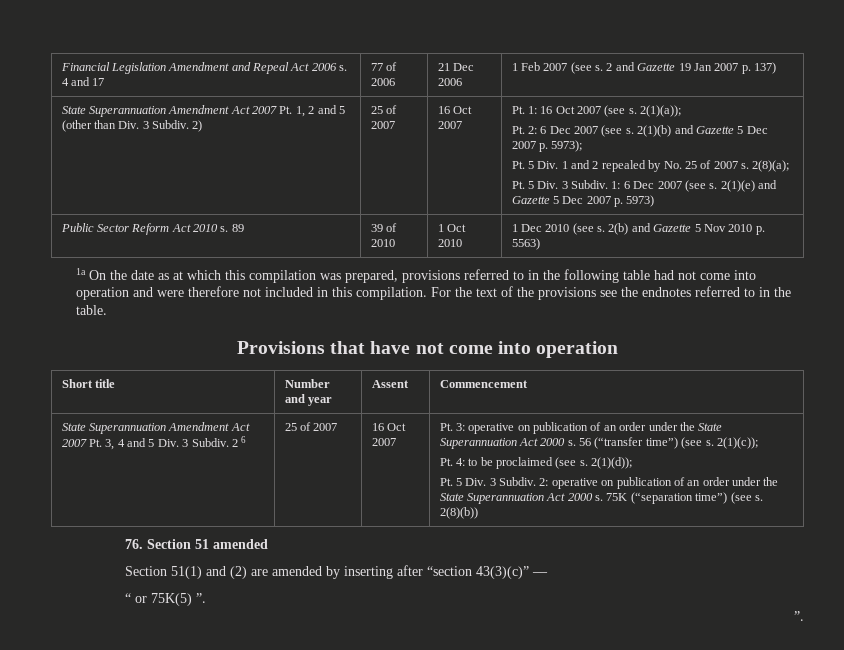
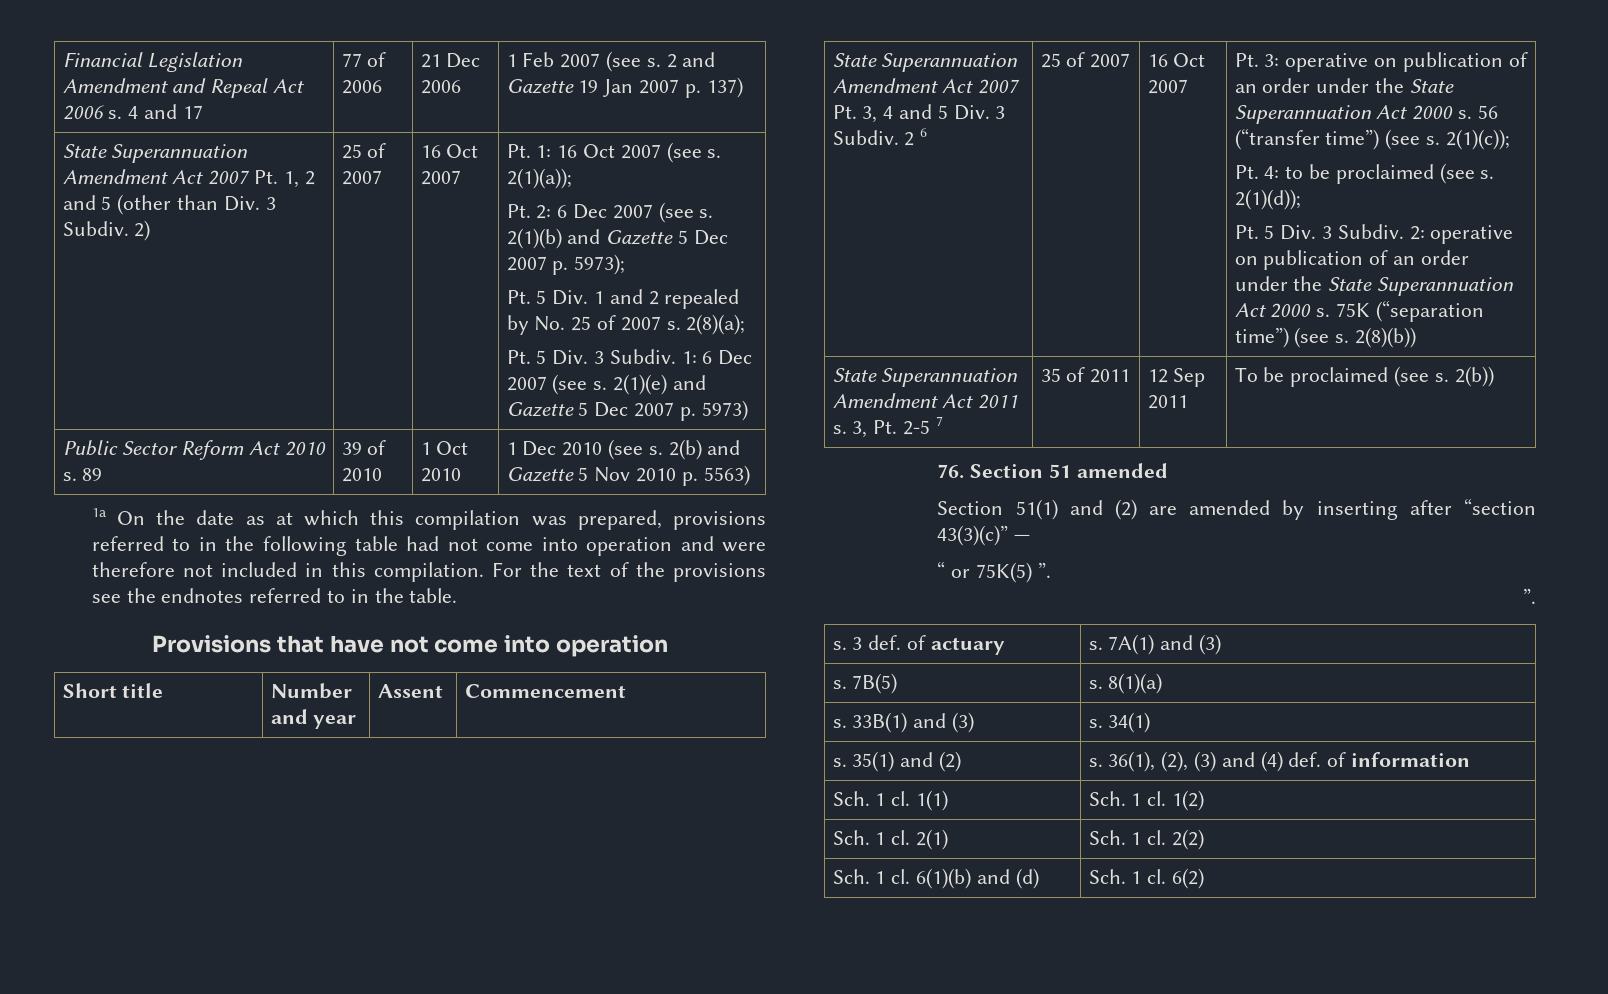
(478, 513) none -> [832,368,1019,387] [832,393,1019,409] [832,416,943,438] [1040,367,1131,383] [1147,368,1206,387] [1147,395,1188,409] [1234,366,1494,387] // State Superannuation Amendment Act 2011 s. 3, Pt. 2-5 7 | 35 of 2011 | 12 Sep 2011 | To be proclaimed (see s. 2(b))
(804, 616) none -> [832,635,1005,655] [1088,634,1222,655] [832,673,898,694] [1088,673,1163,694] [832,712,975,733] [1088,712,1151,733] [832,751,962,772] [1088,751,1471,772] [832,790,949,811] [1088,790,1205,811] [832,829,949,850] [1088,829,1205,850] [832,868,1039,889] [1088,868,1205,889] // s. 3 def. of actuary | s. 7A(1) and (3) // s. 7B(5) | s. 8(1)(a) // s. 33B(1) and (3) | s. 34(1) // s. 35(1) and (2) | s. 36(1), (2), (3) and (4) def. of information // Sch. 1 cl. 1(1) | Sch. 1 cl. 1(2) // Sch. 1 cl. 2(1) | Sch. 1 cl. 2(2) // Sch. 1 cl. 6(1)(b) and (d) | Sch. 1 cl. 6(2)

